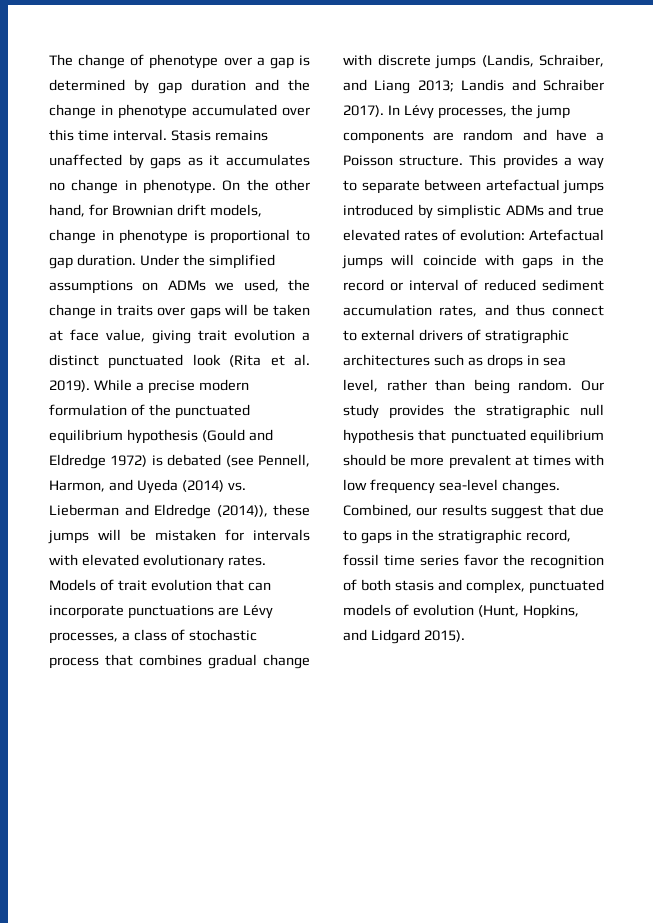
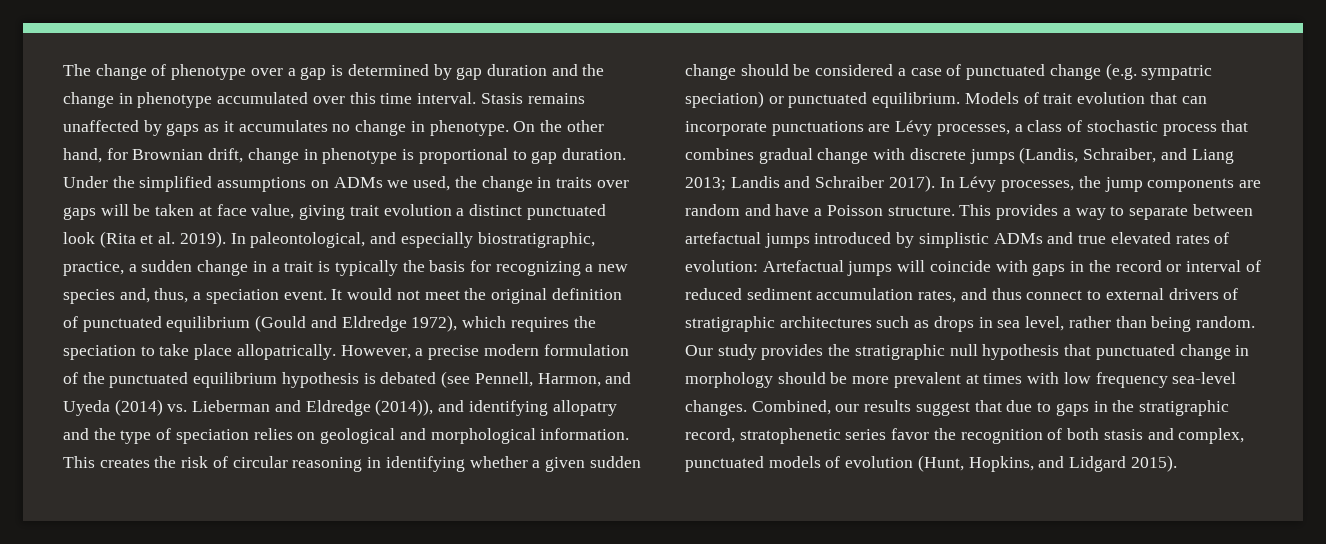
[176,204,262,217] drift models, -> [208,148,244,163] drift,
[93,379,132,391] While -> [230,232,595,248] [63,260,629,276] [63,288,622,304] [63,315,596,332] [63,344,411,360] In paleontological, and especially biostratigraphic, practice, a sudden change in a trait is typically the basis for recognizing a new species and, thus, a speciation event. It would not meet the original definition of punctuated equilibrium (Gould and Eldredge 1972), which requires the speciation to take place allopatrically. However,
[201,429,273,442] [49,454,148,469] (Gould and Eldredge 1972) -> (359, 380) none
[273,504,310,516] [48,529,310,544] [49,554,266,569] these jumps will be mistaken for intervals with elevated evolutionary rates. -> [438,400,617,416] [63,428,630,444] [63,456,641,472] [685,63,1213,80] [685,91,961,108] and identifying allopatry and the type of speciation relies on geological and morphological information. This creates the risk of circular reasoning in identifying whether a given sudden change should be considered a case of punctuated change (e.g. sympatric speciation) or punctuated equilibrium.
[530,429,604,444] equilibrium -> [1179,344,1250,360] [685,372,773,388] change in morphology
[343,554,415,566] fossil time -> [739,428,841,444] stratophenetic

